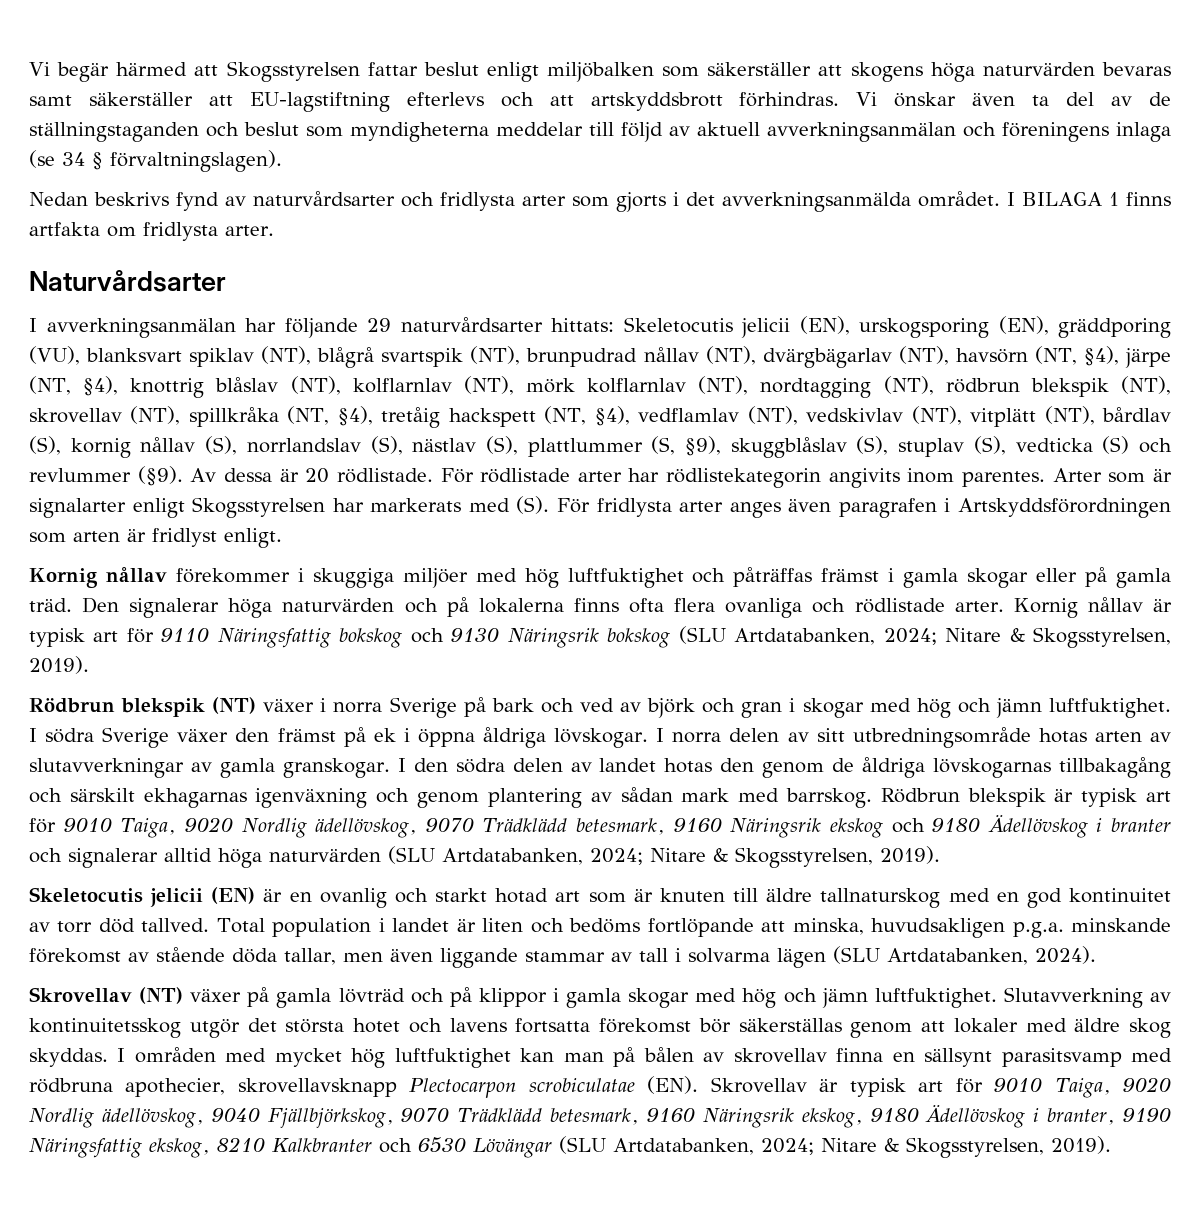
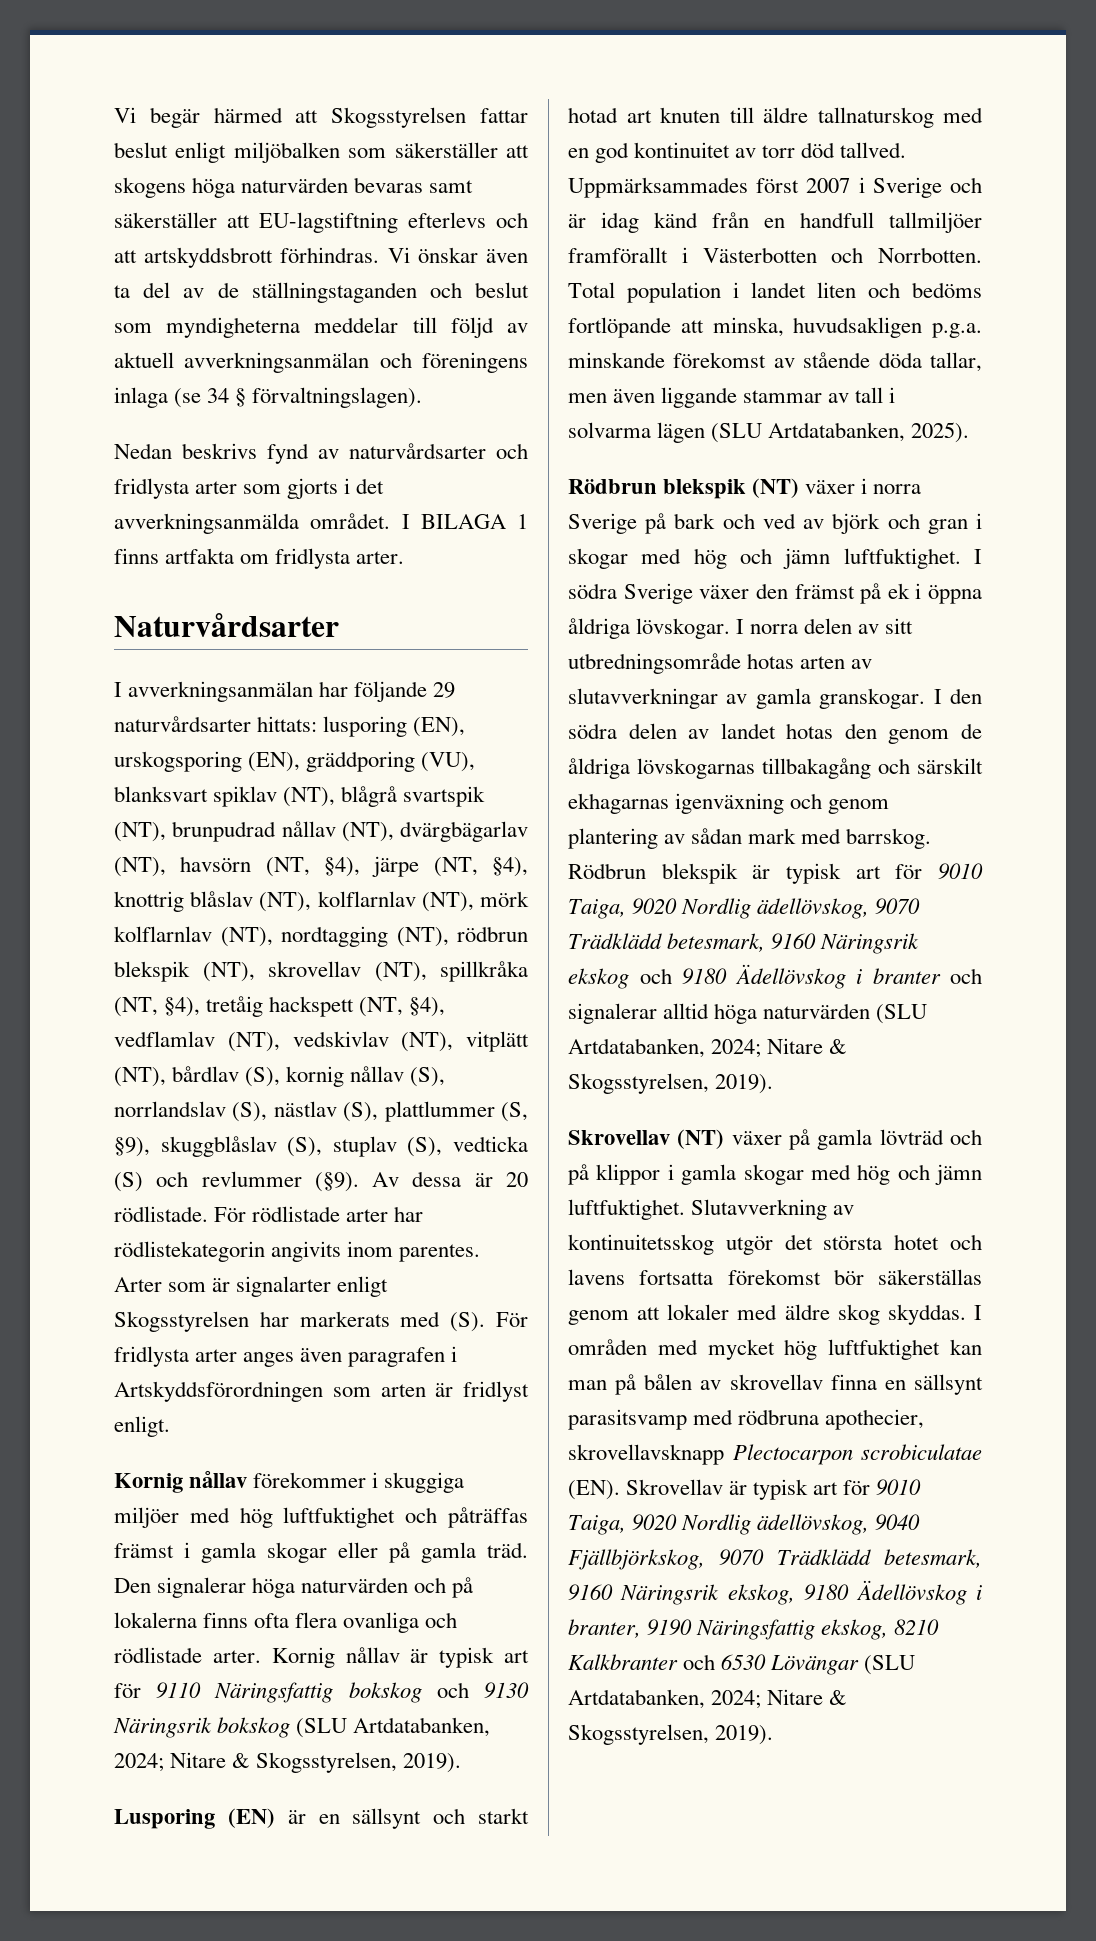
[623,317,790,338] Skeletocutis jelicii -> [323,716,408,737] lusporing
(89, 665) none -> [114,1808,529,1829] [568,107,983,128] [568,142,907,163] [568,177,982,198] [568,212,982,233] [568,247,982,263] [568,282,982,303] [568,317,982,338] [568,352,982,372] [568,387,896,408] [568,422,970,443] // Lusporing (EN) är en sällsynt och starkt hotad art knuten till äldre tallnaturskog med en god kontinuitet av torr död tallved. Uppmärksammades först 2007 i Sverige och är idag känd från en handfull tallmiljöer framförallt i Västerbotten och Norrbotten. Total population i landet liten och bedöms fortlöpande att minska, huvudsakligen p.g.a. minskande förekomst av stående döda tallar, men även liggande stammar av tall i solvarma lägen (SLU Artdatabanken, 2025).
[29,887,1171,908] [29,918,1172,938] [29,946,1096,968] // Skeletocutis jelicii (EN) är en ovanlig och starkt hotad art som är knuten till äldre tallnaturskog med en god kontinuitet av torr död tallved. Total population i landet är liten och bedöms fortlöpande att minska, huvudsakligen p.g.a. minskande förekomst av stående döda tallar, men även liggande stammar av tall i solvarma lägen (SLU Artdatabanken, 2024). -> (774, 1084) none

